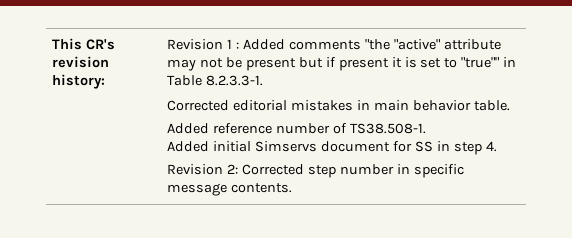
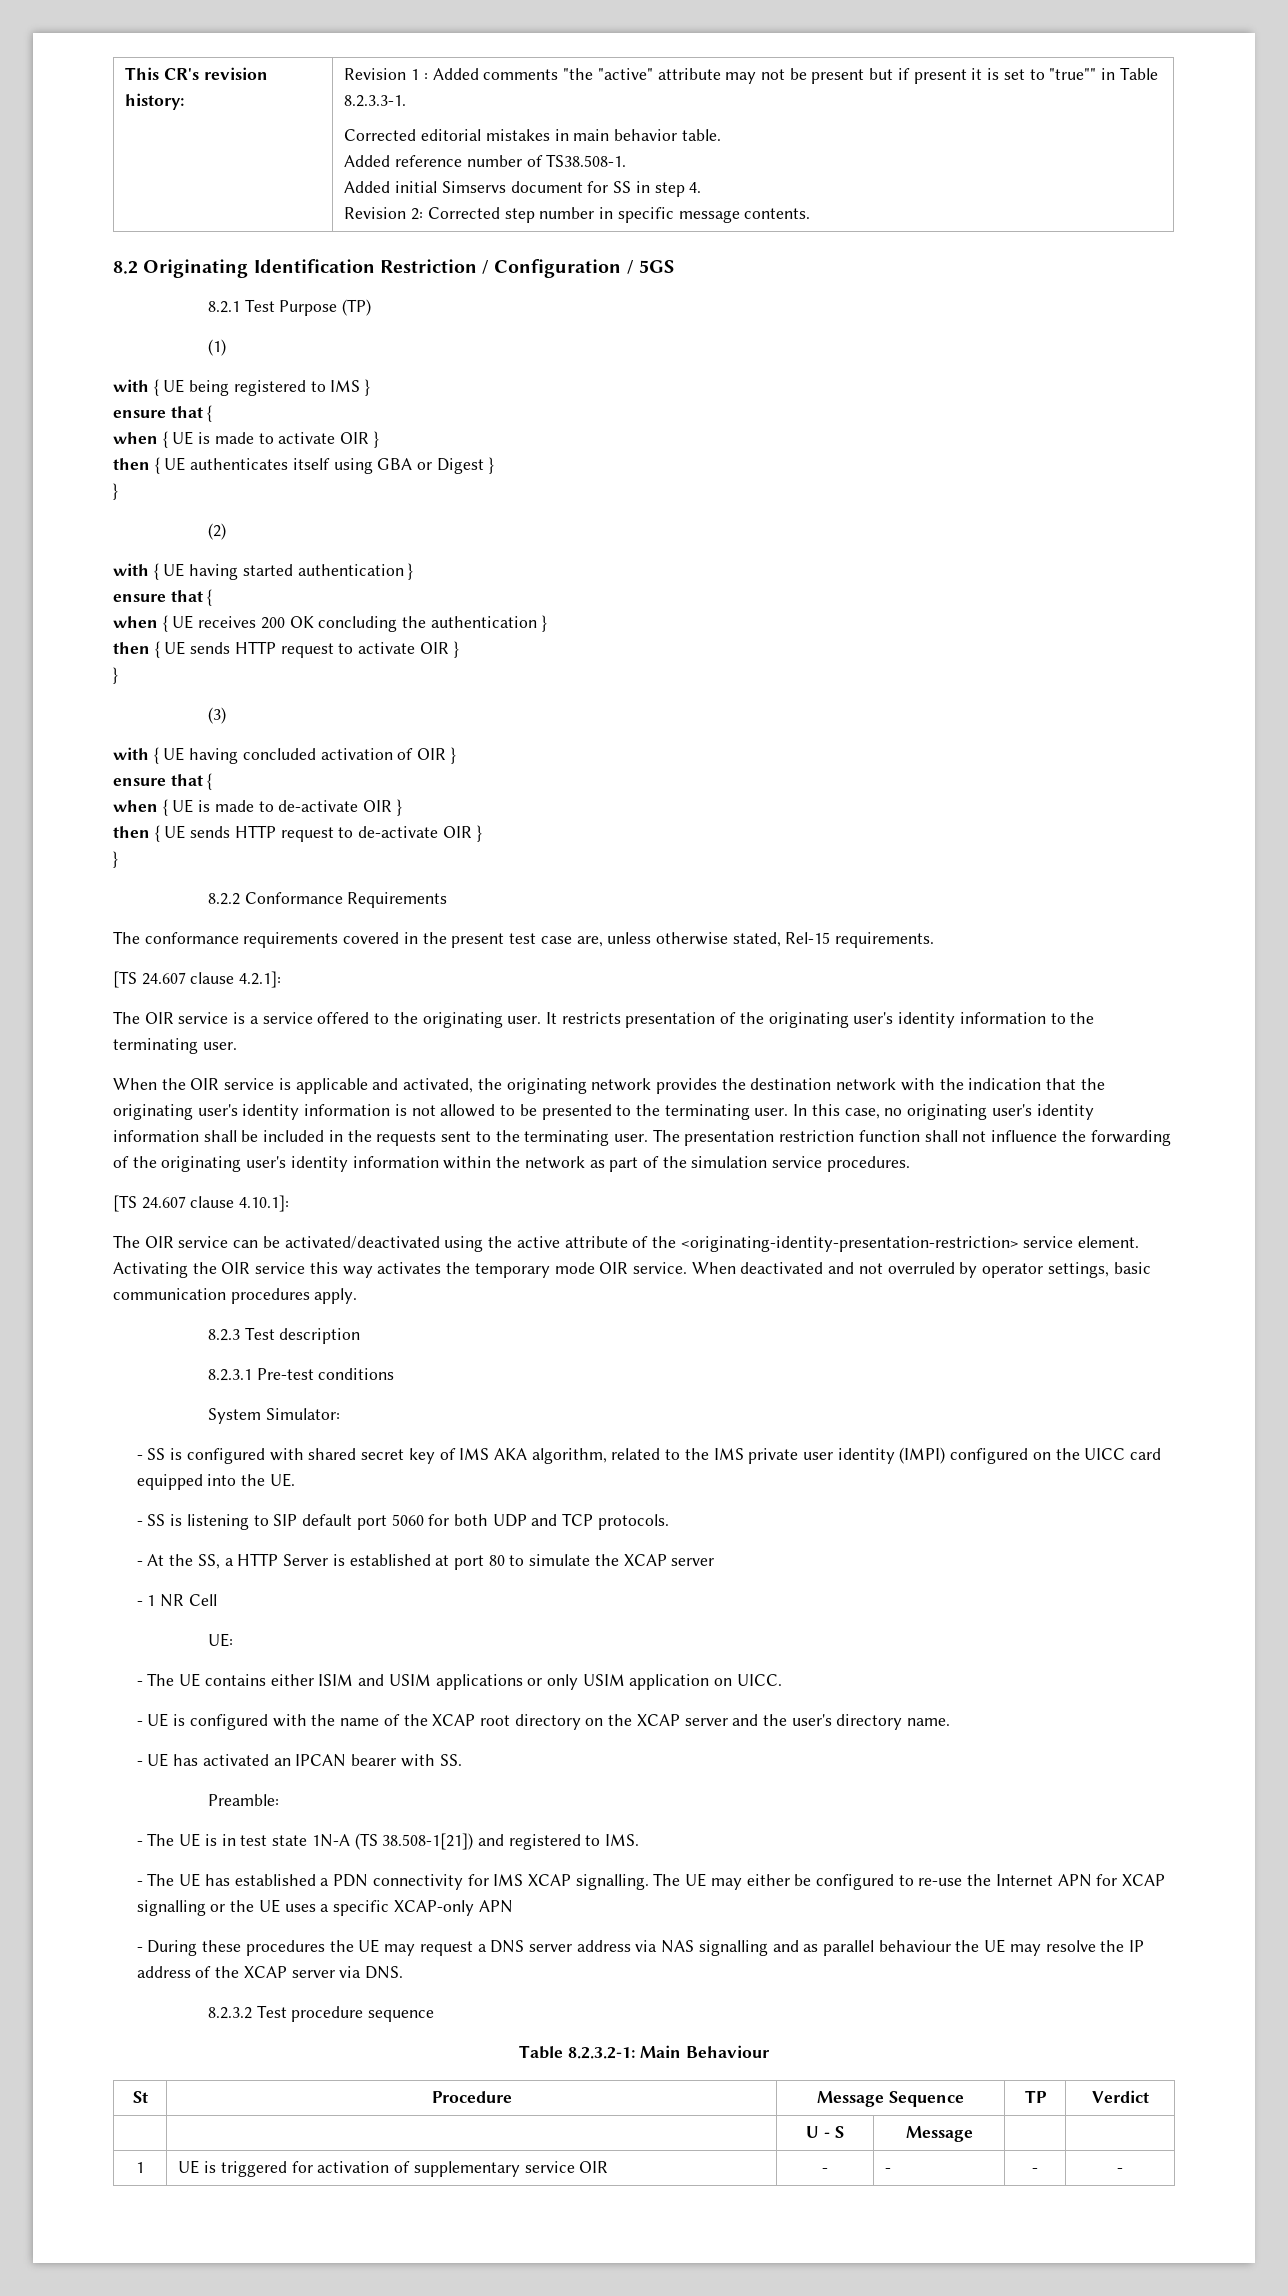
(293, 188) none -> [113,259,675,278] [207,299,371,316] [207,339,226,356] [113,379,371,396] [113,405,213,422] [113,431,379,448] [113,457,494,474] [113,483,118,500] [207,523,226,540] [113,563,414,580] [113,589,213,606] [113,615,547,632] [113,641,459,658] [113,667,118,684] [207,707,226,724] [113,747,456,764] [113,773,213,790] [113,799,402,816] [113,825,482,842] [113,851,118,868] [207,892,448,908] [113,931,935,948] [113,971,282,988] [113,1011,1095,1028] [113,1038,237,1054] [113,1078,1105,1094] [113,1104,1094,1120] [113,1129,1171,1146] [113,1156,910,1172] [113,1195,290,1212] [113,1235,1140,1252] [113,1262,1151,1278] [113,1288,358,1304] [207,1327,361,1344] [207,1368,395,1381] [207,1408,340,1424] [136,1447,1162,1464] [136,1473,295,1490] [136,1513,669,1530] [136,1553,715,1570] [136,1594,217,1607] [207,1633,233,1647] [136,1673,782,1690] [136,1713,951,1730] [136,1753,462,1767] [207,1794,279,1806] [136,1833,640,1850] [136,1873,1166,1890] [136,1899,513,1916] [136,1939,1145,1956] [136,1966,404,1979] [207,2005,434,2022] [519,2045,770,2059] [132,2091,148,2103] [431,2091,512,2103] [817,2091,964,2107] [1024,2090,1047,2103] [1091,2090,1149,2103] [806,2126,844,2138] [905,2126,973,2142] [136,2162,144,2173] [178,2160,609,2177] [822,2168,828,2173] [885,2168,892,2173] [1032,2168,1038,2173] [1117,2168,1123,2173] // 8.2 Originating Identification Restriction / Configuration / 5GS // 8.2.1 Test Purpose (TP) // (1) // with { UE being registered to IMS } // ensure that { // when { UE is made to activate OIR } // then { UE authenticates itself using GBA or Digest } // } // (2) // with { UE having started authentication } // ensure that { // when { UE receives 200 OK concluding the authentication } // then { UE sends HTTP request to activate OIR } // } // (3) // with { UE having concluded activation of OIR } // ensure that { // when { UE is made to de-activate OIR } // then { UE sends HTTP request to de-activate OIR } // } // 8.2.2 Conformance Requirements // The conformance requirements covered in the present test case are, unless otherwise stated, Rel-15 requirements. // [TS 24.607 clause 4.2.1]: // The OIR service is a service offered to the originating user. It restricts presentation of the originating user's identity information to the terminating user. // When the OIR service is applicable and activated, the originating network provides the destination network with the indication that the originating user's identity information is not allowed to be presented to the terminating user. In this case, no originating user's identity information shall be included in the requests sent to the terminating user. The presentation restriction function shall not influence the forwarding of the originating user's identity information within the network as part of the simulation service procedures. // [TS 24.607 clause 4.10.1]: // The OIR service can be activated/deactivated using the active attribute of the <originating-identity-presentation-restriction> service element. Activating the OIR service this way activates the temporary mode OIR service. When deactivated and not overruled by operator settings, basic communication procedures apply. // 8.2.3 Test description // 8.2.3.1 Pre-test conditions // System Simulator: // - SS is configured with shared secret key of IMS AKA algorithm, related to the IMS private user identity (IMPI) configured on the UICC card equipped into the UE. // - SS is listening to SIP default port 5060 for both UDP and TCP protocols. // - At the SS, a HTTP Server is established at port 80 to simulate the XCAP server // - 1 NR Cell // UE: // - The UE contains either ISIM and USIM applications or only USIM application on UICC. // - UE is configured with the name of the XCAP root directory on the XCAP server and the user's directory name. // - UE has activated an IPCAN bearer with SS. // Preamble: // - The UE is in test state 1N-A (TS 38.508-1[21]) and registered to IMS. // - The UE has established a PDN connectivity for IMS XCAP signalling. The UE may either be configured to re-use the Internet APN for XCAP signalling or the UE uses a specific XCAP-only APN // - During these procedures the UE may request a DNS server address via NAS signalling and as parallel behaviour the UE may resolve the IP address of the XCAP server via DNS. // 8.2.3.2 Test procedure sequence // Table 8.2.3.2-1: Main Behaviour // St | Procedure | Message Sequence | TP | Verdict // | | U - S | Message | | // 1 | UE is triggered for activation of supplementary service OIR | - | - | - | -

